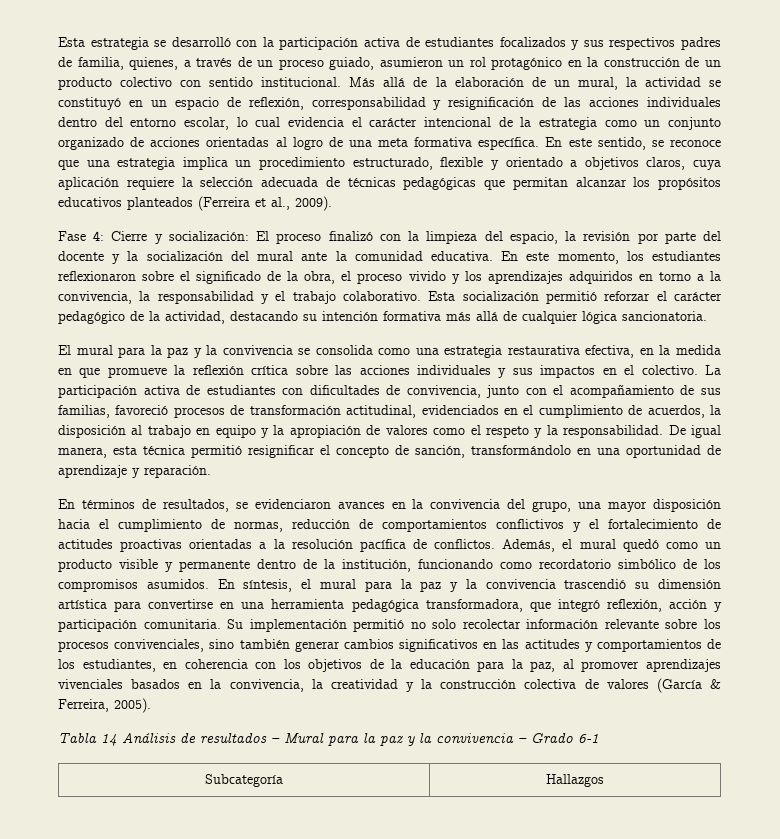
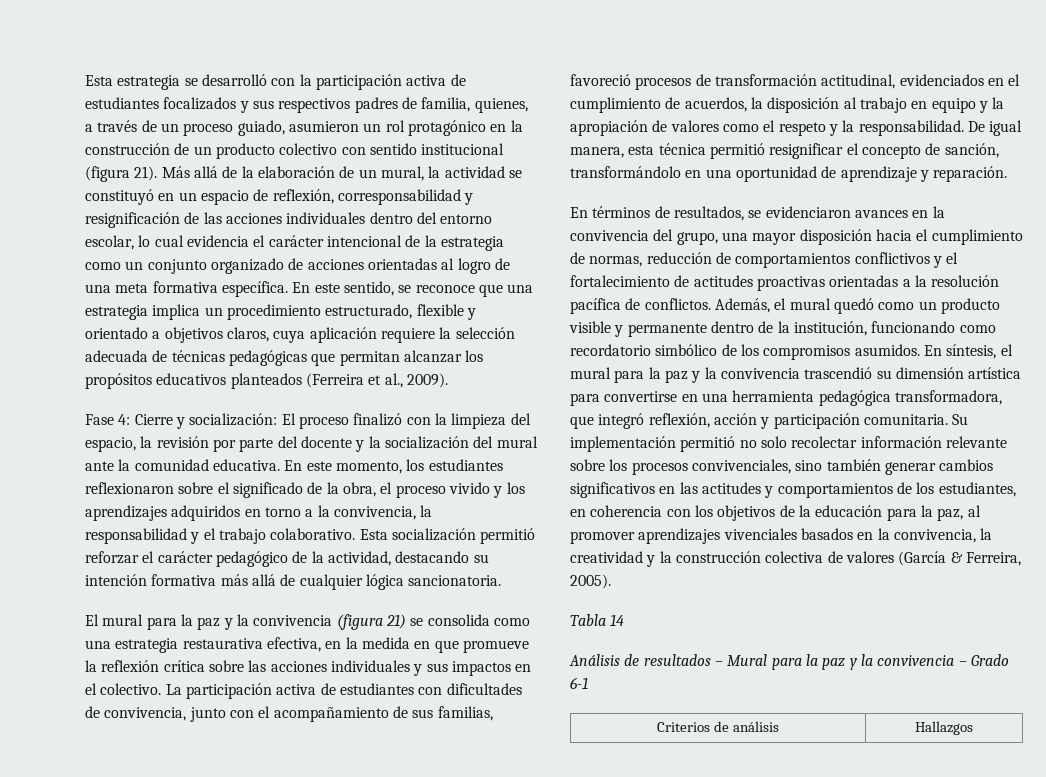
[261,77,342,87] institucional. -> [421,143,505,155] [85,166,158,182] institucional (figura 21).
(293, 350) none -> [336,614,406,630] (figura 21)
(117, 740) none -> (625, 620) //
[205,774,283,787] Subcategoría -> [657,721,779,732] Criterios de análisis

